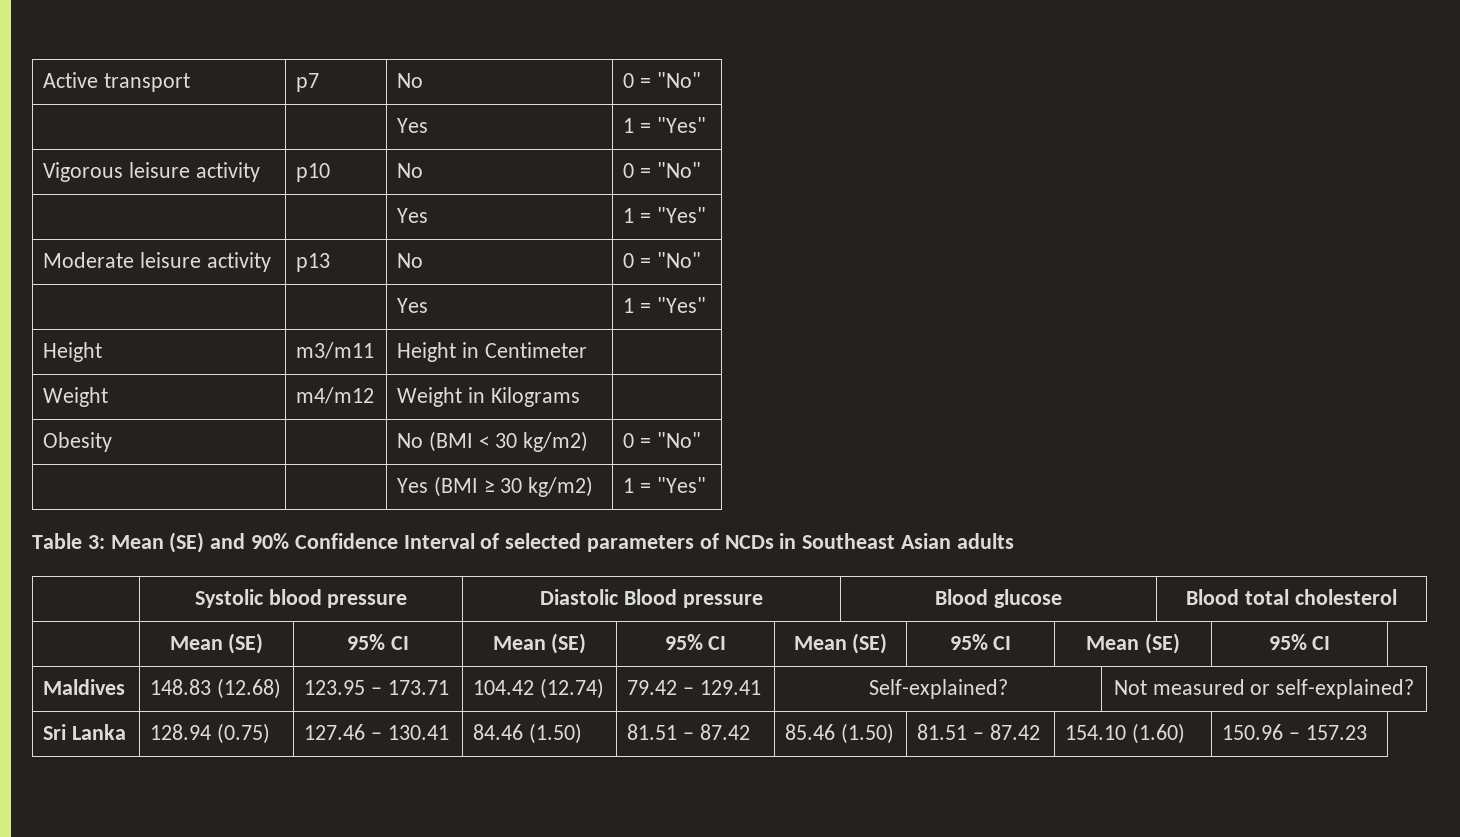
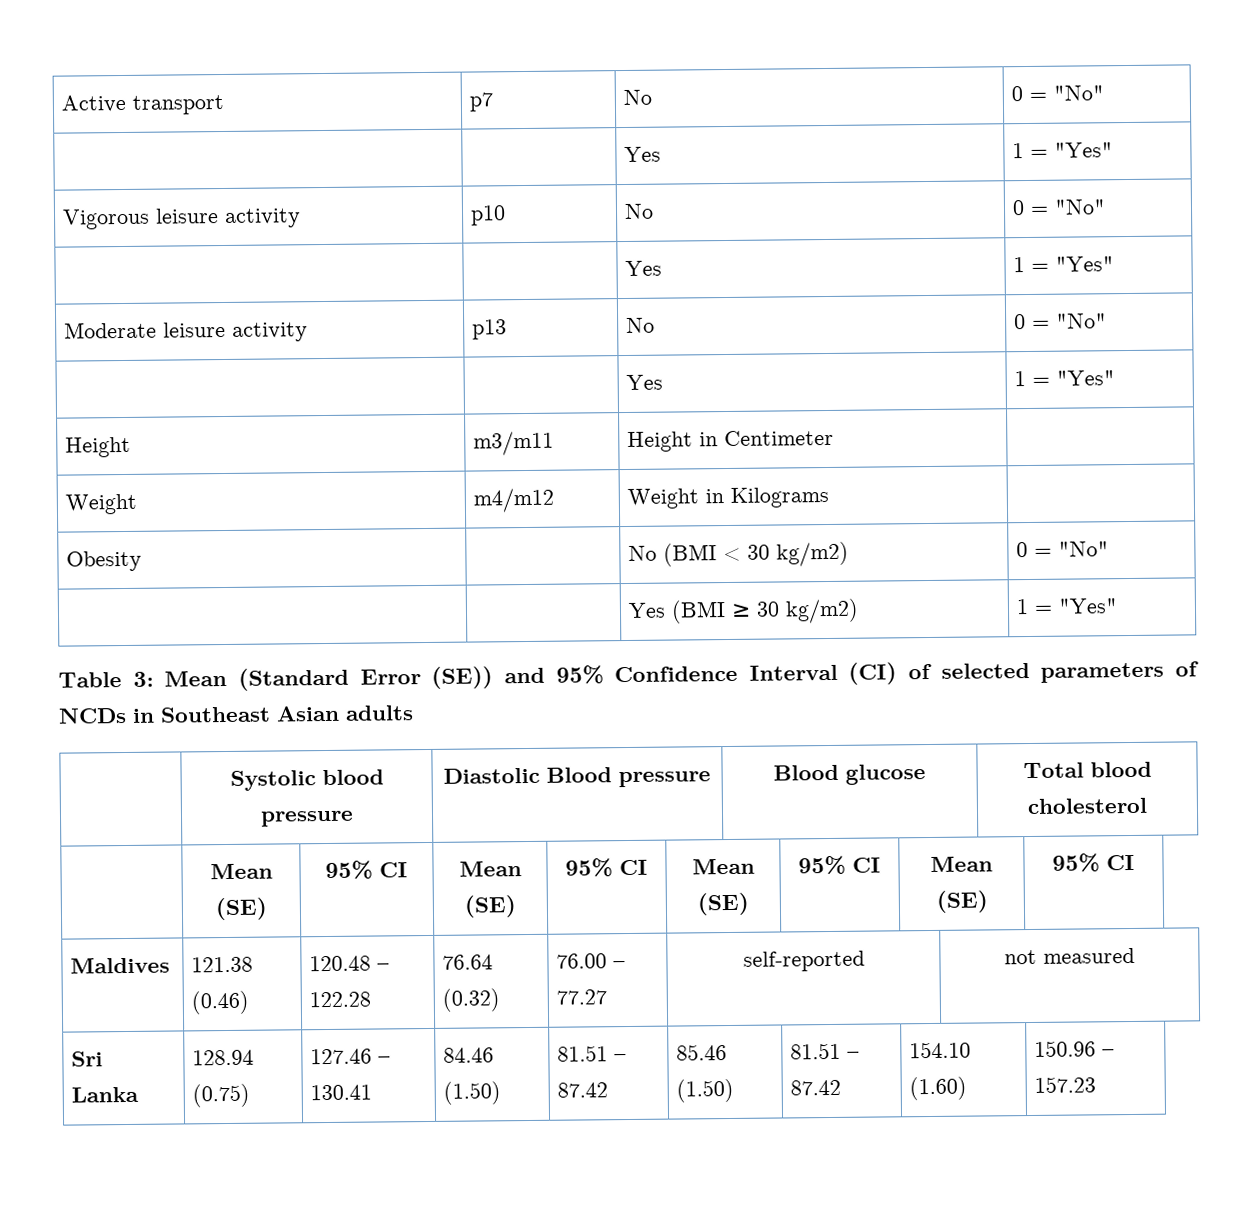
[169,532,290,553] (SE) and 90% -> [237,665,604,691] (Standard Error (SE)) and 95%
(475, 541) none -> [848,662,898,685] (CI)
[1186,589,1289,605] Blood total -> [1022,761,1152,779] Total blood
[149,678,281,699] [303,680,449,695] [472,678,604,699] [626,680,761,695] [868,679,1008,699] [1113,680,1147,695] 148.83 (12.68) | 123.95 – 173.71 | 104.42 (12.74) | 79.42 – 129.41 | Self-explained? | Not -> [191,956,254,973] [191,990,250,1015] [309,955,390,972] [309,991,372,1008] [442,954,494,970] [442,988,501,1012] [556,953,626,969] [556,989,608,1005] [742,950,865,972] [1004,949,1037,965] 121.38 (0.46) | 120.48 – 122.28 | 76.64 (0.32) | 76.00 – 77.27 | self-reported | not
[1250,679,1415,699] or self-explained? -> (1135, 955) none

